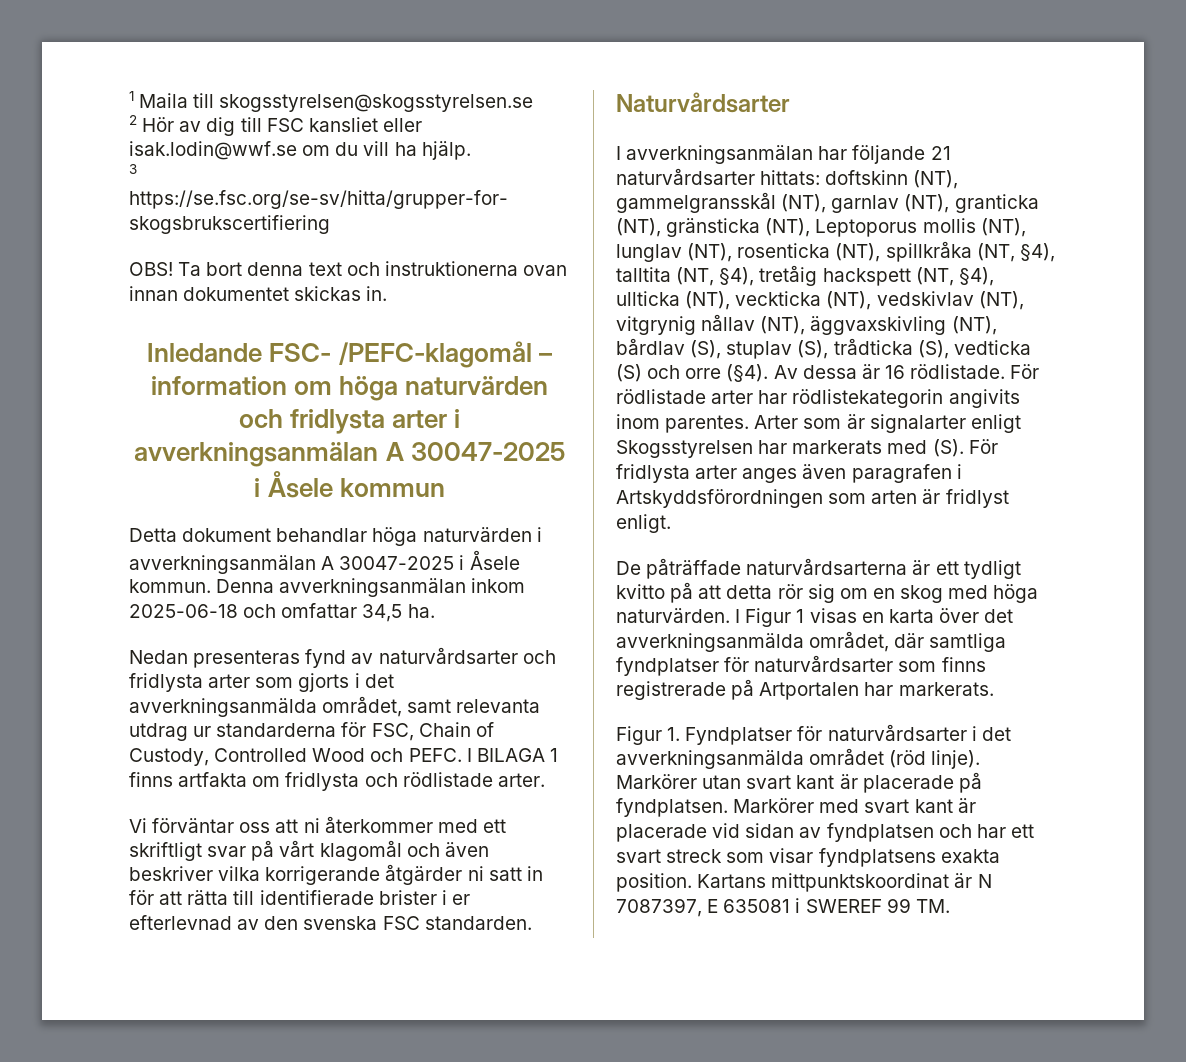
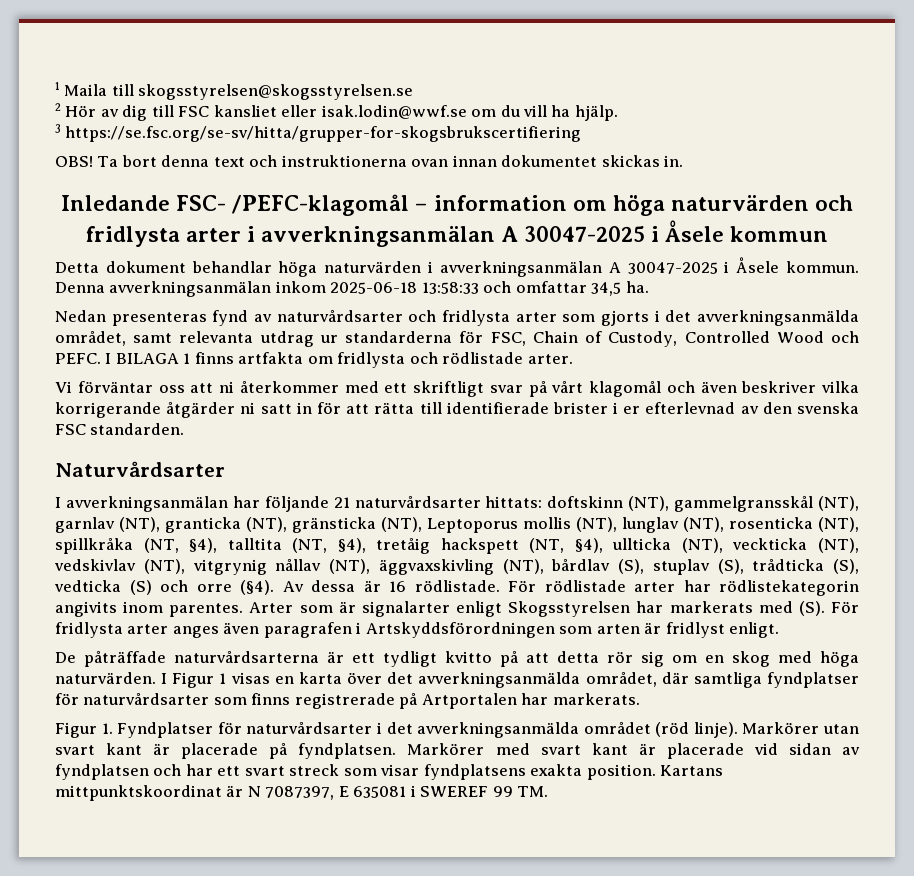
(238, 611) none -> [421,282,479,294] 13:58:33

